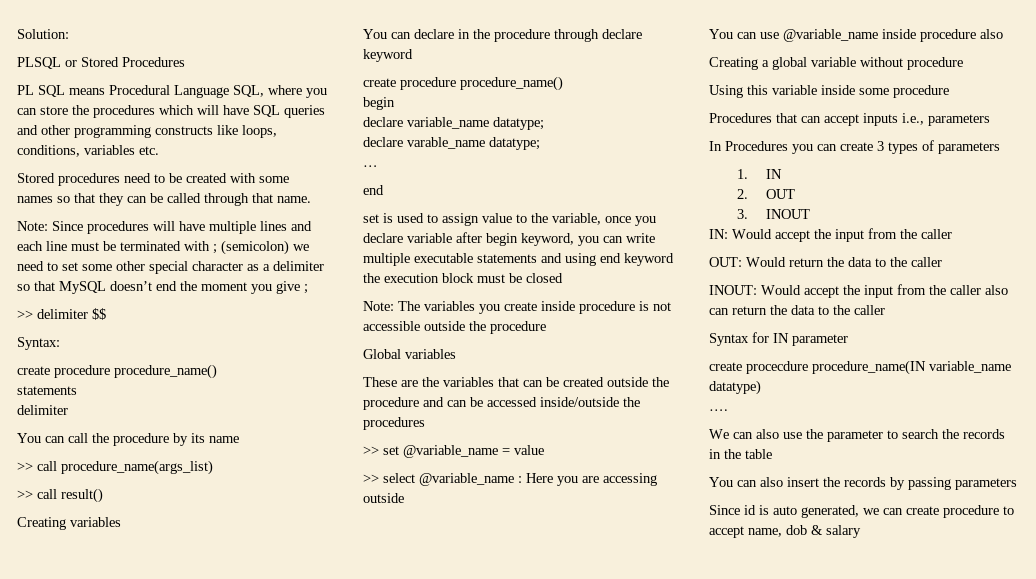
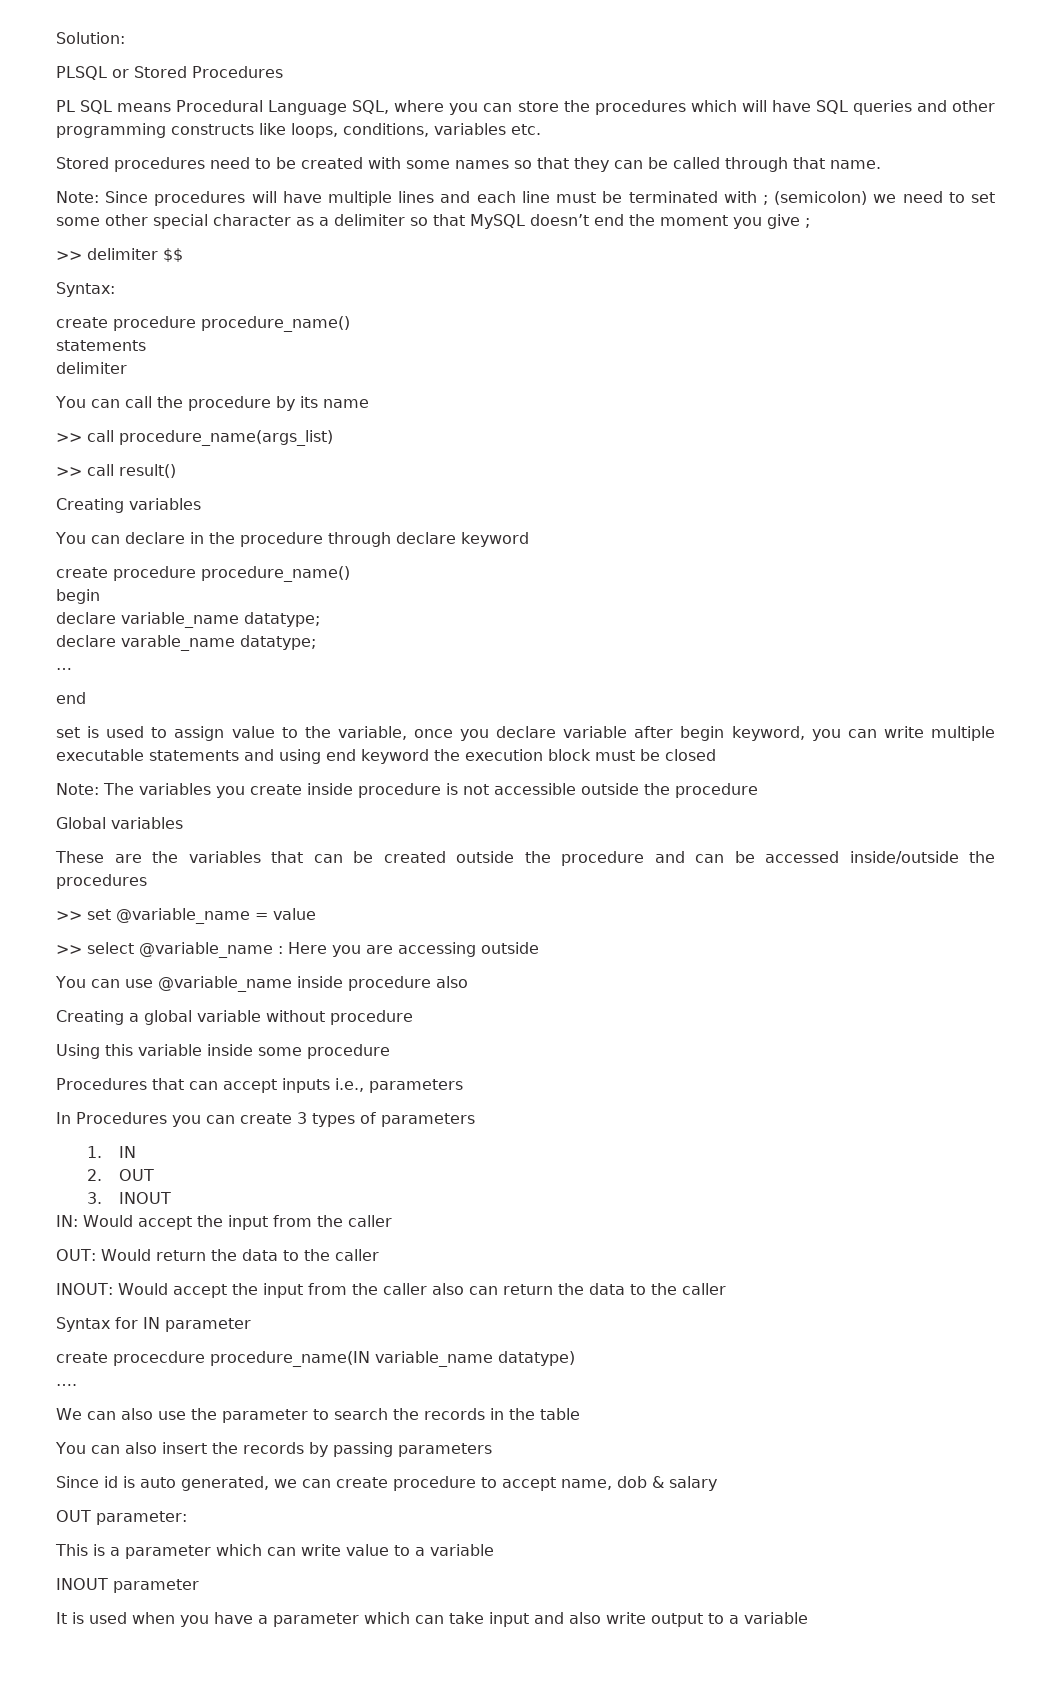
(861, 531) none -> [56,1510,187,1525] [55,1544,494,1559] [56,1578,199,1593] [56,1612,808,1627] // OUT parameter: // This is a parameter which can write value to a variable // INOUT parameter // It is used when you have a parameter which can take input and also write output to a variable

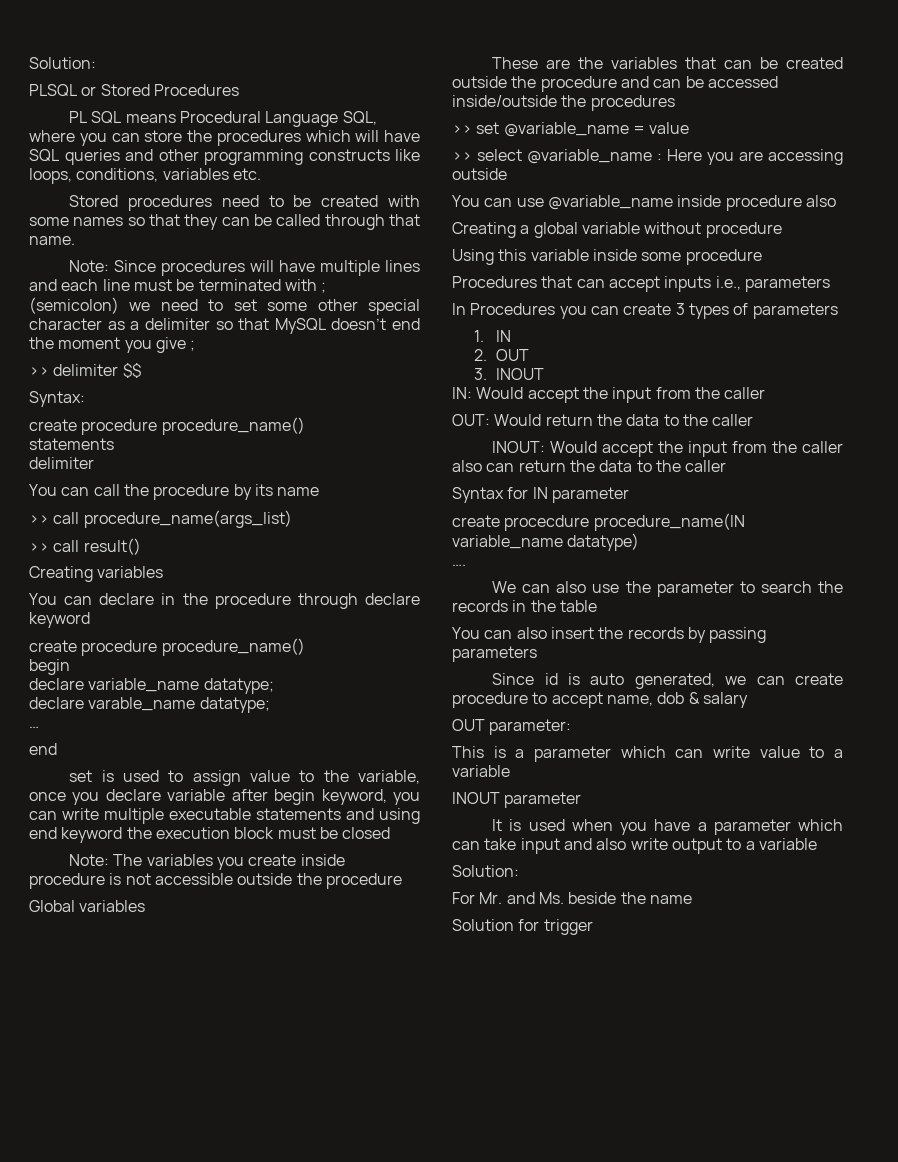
(808, 1618) none -> [452,865,519,877] [452,892,692,904] [452,919,593,935] // Solution: // For Mr. and Ms. beside the name // Solution for trigger

